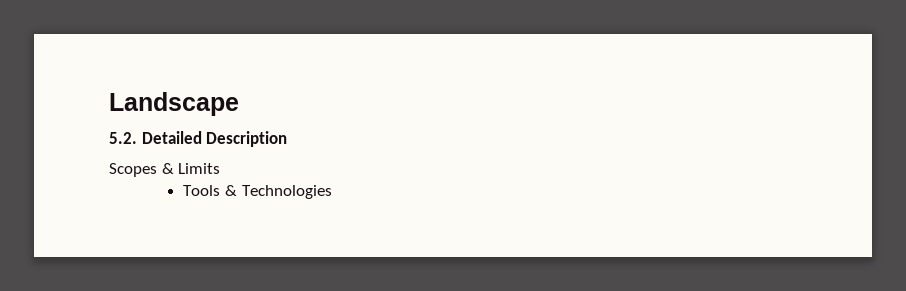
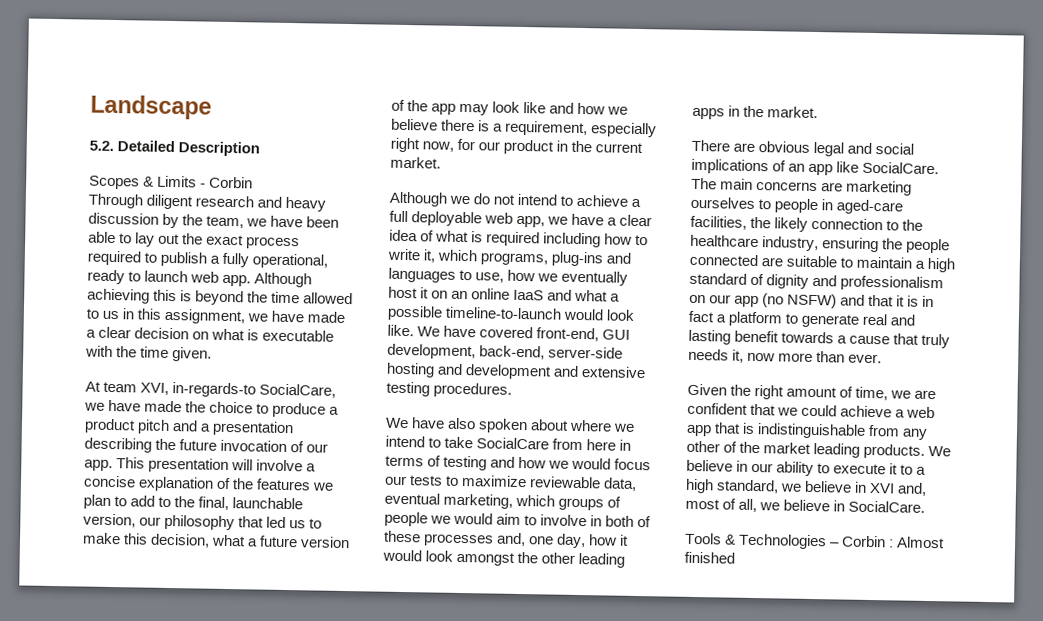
[183,185,332,199] // Tools & Technologies -> [200,176,254,189] [88,193,327,212] [88,212,340,229] [88,231,301,250] [87,250,329,269] [87,269,313,288] [87,288,354,306] [86,308,346,325] [86,326,335,342] [85,345,213,362] [85,381,337,398] [84,399,340,418] [84,418,295,437] [84,437,329,453] [84,457,317,474] [83,475,335,492] [83,494,304,511] [83,513,323,531] [82,532,351,549] [391,99,629,116] [391,118,658,138] [390,137,644,155] [390,156,441,169] [389,191,642,208] [389,210,653,228] [389,229,649,248] [387,248,633,267] [388,267,629,286] [388,286,621,302] [387,305,636,321] [387,324,631,342] [387,343,624,360] [386,362,647,380] [386,381,513,398] [385,417,636,434] [385,435,632,451] [385,455,652,471] [385,475,638,492] [384,492,622,511] [384,511,652,528] [384,530,630,549] [382,549,626,568] [692,105,819,120] [691,139,915,157] [691,158,940,176] [691,177,913,196] [690,196,904,215] [690,215,924,232] [690,234,951,254] [689,253,956,273] [689,272,945,292] [689,293,935,309] [688,310,916,328] [688,329,951,349] [688,348,883,364] [687,383,937,401] [687,402,936,419] [686,422,929,440] [686,440,952,459] [686,459,927,477] [685,478,928,496] [685,498,926,513] [685,532,946,550] [684,551,735,564] - Corbin // Through diligent research and heavy discussion by the team, we have been able to lay out the exact process required to publish a fully operational, ready to launch web app. Although achieving this is beyond the time allowed to us in this assignment, we have made a clear decision on what is executable with the time given. // At team XVI, in-regards-to SocialCare, we have made the choice to produce a product pitch and a presentation describing the future invocation of our app. This presentation will involve a concise explanation of the features we plan to add to the final, launchable version, our philosophy that led us to make this decision, what a future version of the app may look like and how we believe there is a requirement, especially right now, for our product in the current market. // Although we do not intend to achieve a full deployable web app, we have a clear idea of what is required including how to write it, which programs, plug-ins and languages to use, how we eventually host it on an online IaaS and what a possible timeline-to-launch would look like. We have covered front-end, GUI development, back-end, server-side hosting and development and extensive testing procedures. // We have also spoken about where we intend to take SocialCare from here in terms of testing and how we would focus our tests to maximize reviewable data, eventual marketing, which groups of people we would aim to involve in both of these processes and, one day, how it would look amongst the other leading apps in the market. // There are obvious legal and social implications of an app like SocialCare. The main concerns are marketing ourselves to people in aged-care facilities, the likely connection to the healthcare industry, ensuring the people connected are suitable to maintain a high standard of dignity and professionalism on our app (no NSFW) and that it is in fact a platform to generate real and lasting benefit towards a cause that truly needs it, now more than ever. // Given the right amount of time, we are confident that we could achieve a web app that is indistinguishable from any other of the market leading products. We believe in our ability to execute it to a high standard, we believe in XVI and, most of all, we believe in SocialCare. // Tools & Technologies – Corbin : Almost finished

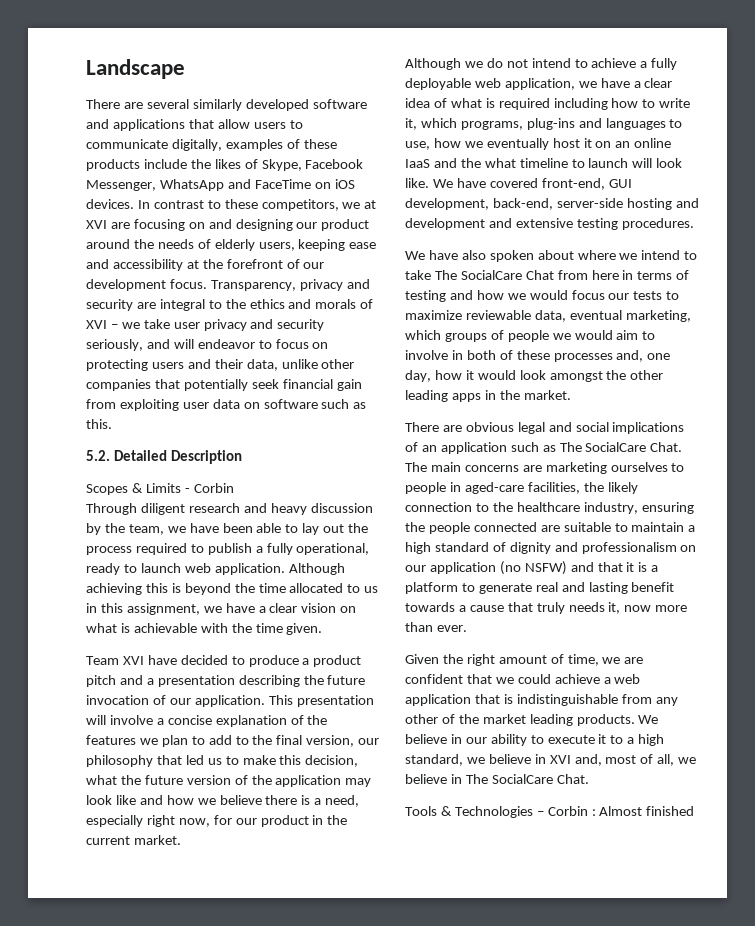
(212, 107) none -> [86,99,367,111] [86,119,303,131] [86,139,337,151] [86,159,364,171] [86,179,355,191] [86,199,377,211] [86,219,370,231] [86,239,377,251] [86,259,325,271] [86,279,370,291] [86,299,374,311] [86,319,325,331] [86,339,329,351] [86,359,355,371] [86,379,362,391] [86,399,367,411] [86,419,112,429] // There are several similarly developed software and applications that allow users to communicate digitally, examples of these products include the likes of Skype, Facebook Messenger, WhatsApp and FaceTime on iOS devices. In contrast to these competitors, we at XVI are focusing on and designing our product around the needs of elderly users, keeping ease and accessibility at the forefront of our development focus. Transparency, privacy and security are integral to the ethics and morals of XVI – we take user privacy and security seriously, and will endeavor to focus on protecting users and their data, unlike other companies that potentially seek financial gain from exploiting user data on software such as this.
[206,234,245,246] exact -> (369, 528) none
[222,274,252,287] app. -> [214,563,285,575] application.
[303,292,354,305] allowed -> [289,583,344,593] allocated
[307,311,346,323] [86,326,190,340] made a clear decision -> [258,603,337,613] a clear vision
[262,329,335,342] executable -> [133,623,197,633] achievable
[85,381,337,398] [84,399,254,414] At team XVI, in-regards-to SocialCare, we have made the choice -> [86,655,228,665] Team XVI have decided
[84,459,113,472] app. -> [194,695,265,707] application.
[198,496,304,511] final, launchable -> [276,735,303,745] final
[247,538,259,547] a -> [120,775,141,785] the
[431,103,457,115] app -> [275,775,342,787] application
[505,120,589,137] requirement, -> [325,795,360,807] need,
[389,210,408,223] full -> [651,58,678,70] fully
[516,215,546,228] app, -> [504,78,575,90] application,
[574,289,621,302] [387,305,605,321] what a possible timeline-to-launch would -> [460,158,653,168] the what timeline to launch will
[476,437,550,450] SocialCare -> [434,270,554,280] The SocialCare Chat
[808,161,940,176] app like SocialCare. -> [440,442,683,454] application such as The SocialCare Chat.
[734,295,760,308] app -> [429,562,496,574] application
[922,295,935,308] [688,310,715,323] in fact -> (648, 567) none
[686,424,712,437] app -> [405,694,471,706] application
[848,500,926,513] SocialCare. -> [465,774,589,784] The SocialCare Chat.

